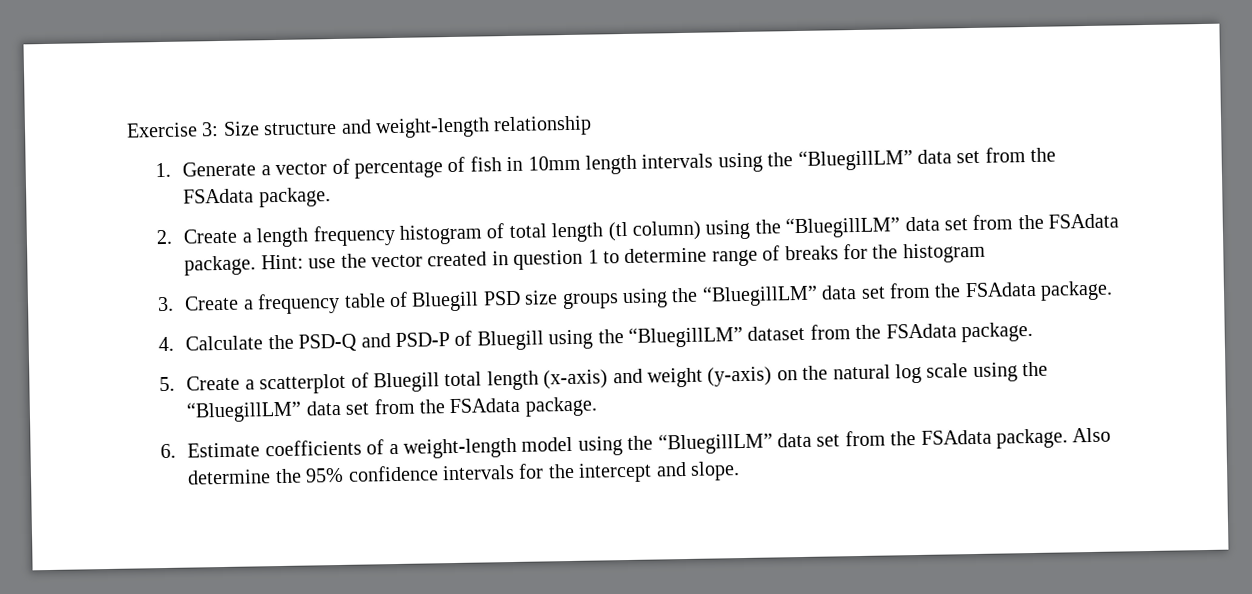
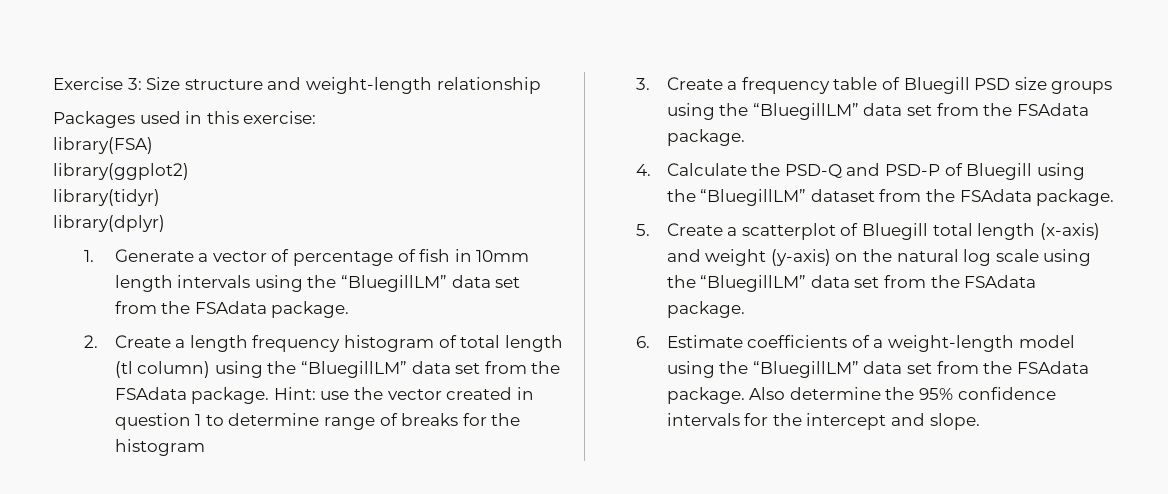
(593, 126) none -> [53,111,317,128] [53,137,153,154] [53,163,189,180] [53,189,160,206] [53,215,165,232] // Packages used in this exercise: // library(FSA) // library(ggplot2) // library(tidyr) // library(dplyr)

